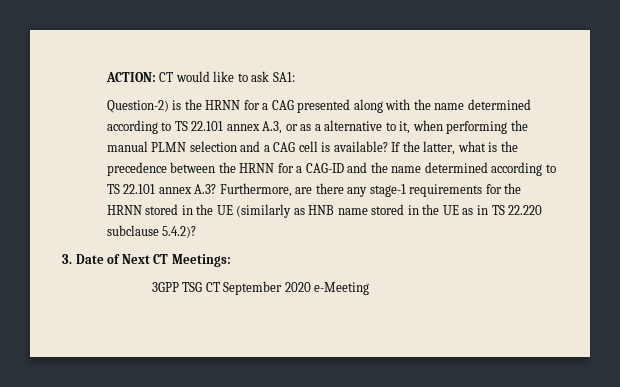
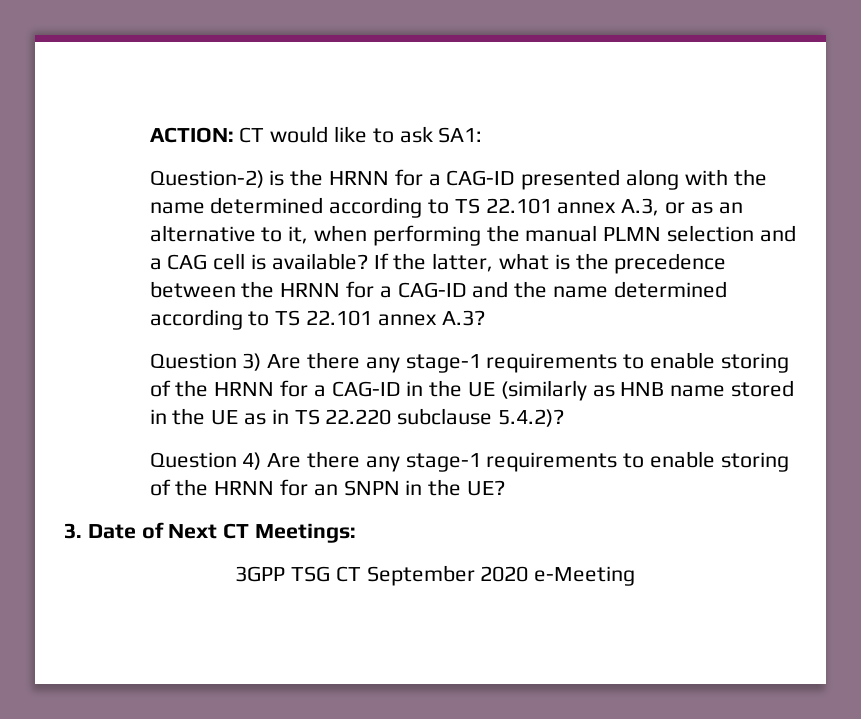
[271,100,294,110] CAG -> [446,170,516,186] CAG-ID
[314,124,321,131] a -> [718,202,743,214] an
[219,183,522,197] [106,204,179,215] Furthermore, are there any stage-1 requirements for the HRNN stored -> [149,352,789,373] [149,380,401,397] // Question 3) Are there any stage-1 requirements to enable storing of the HRNN for a CAG-ID
(197, 232) none -> [149,451,789,472] [149,479,506,496] // Question 4) Are there any stage-1 requirements to enable storing of the HRNN for an SNPN in the UE?

